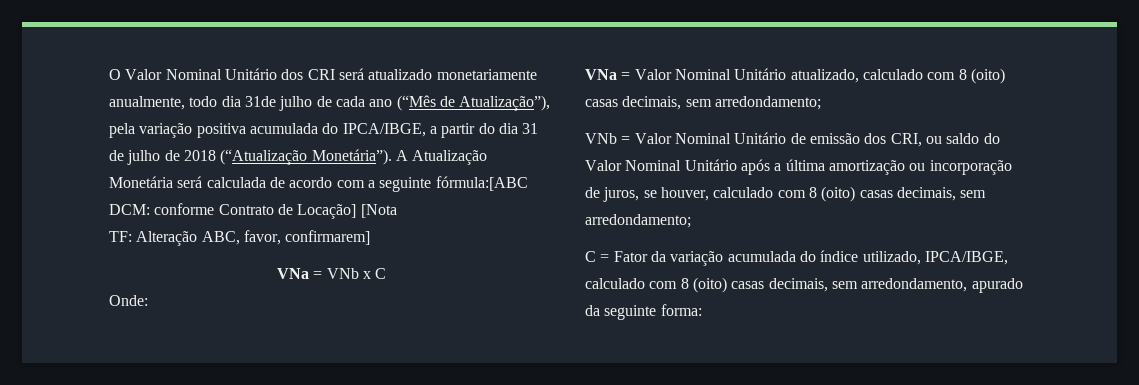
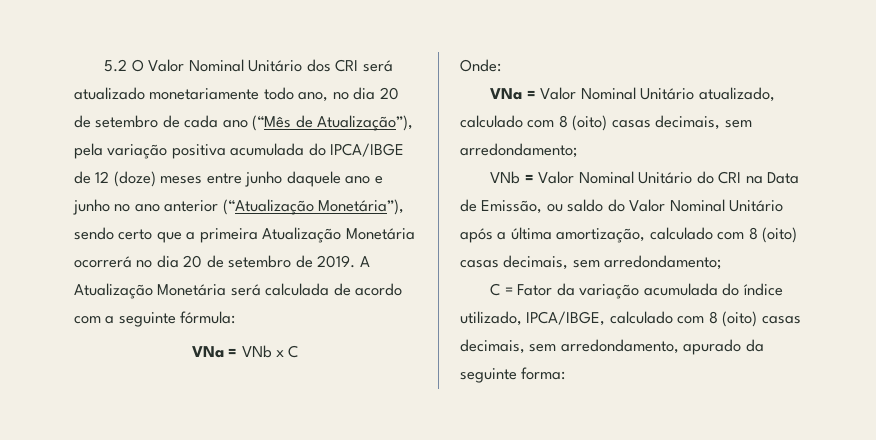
(109, 74) none -> [104,59,128,72] 5.2
[109,96,313,111] anualmente, todo dia 31de julho -> [263,87,399,102] [74,115,159,128] todo ano, no dia 20 de setembro
[342,123,539,138] [109,149,392,165] IPCA/IBGE, a partir do dia 31 de julho de 2018 (“Atualização Monetária”). -> [330,143,405,157] [74,171,383,187] [73,199,405,215] [74,227,415,243] [74,255,356,268] IPCA/IBGE de 12 (doze) meses entre junho daquele ano e junho no ano anterior (“Atualização Monetária”), sendo certo que a primeira Atualização Monetária ocorrerá no dia 20 de setembro de 2019.
[435,176,528,191] [109,203,397,219] [109,230,371,246] fórmula:[ABC DCM: conforme Contrato de Locação] [Nota // TF: Alteração ABC, favor, confirmarem] -> [180,311,236,324] fórmula:
[790,133,922,147] de emissão dos CRI, -> [696,171,800,184] [460,199,543,214] do CRI na Data de Emissão,
[828,160,1012,175] [585,187,709,202] amortização ou incorporação de juros, se houver, -> [556,228,646,243] amortização,

